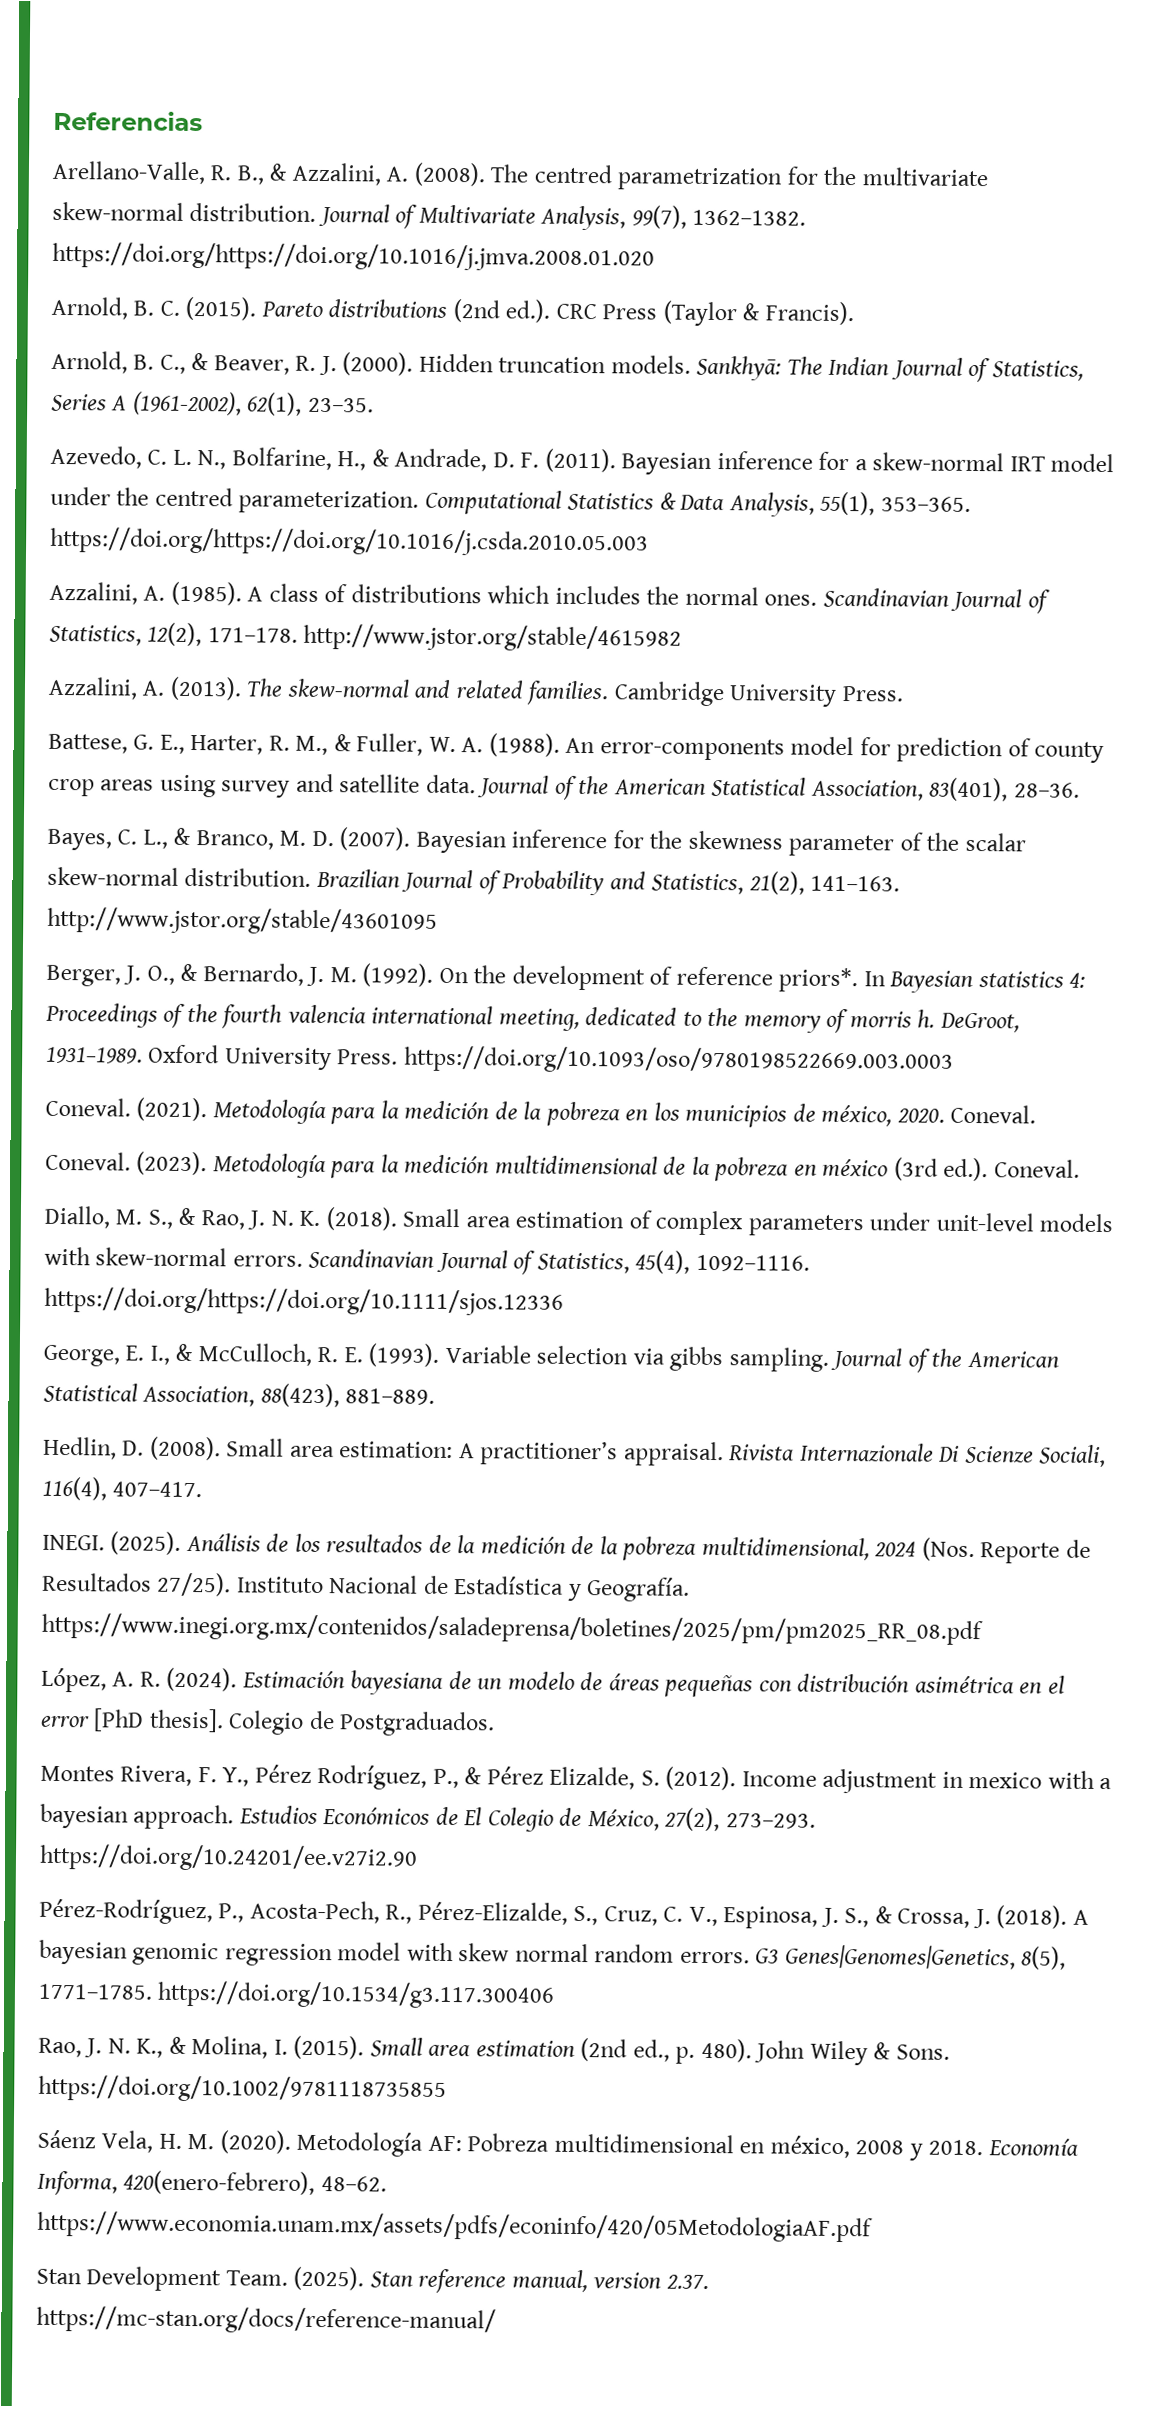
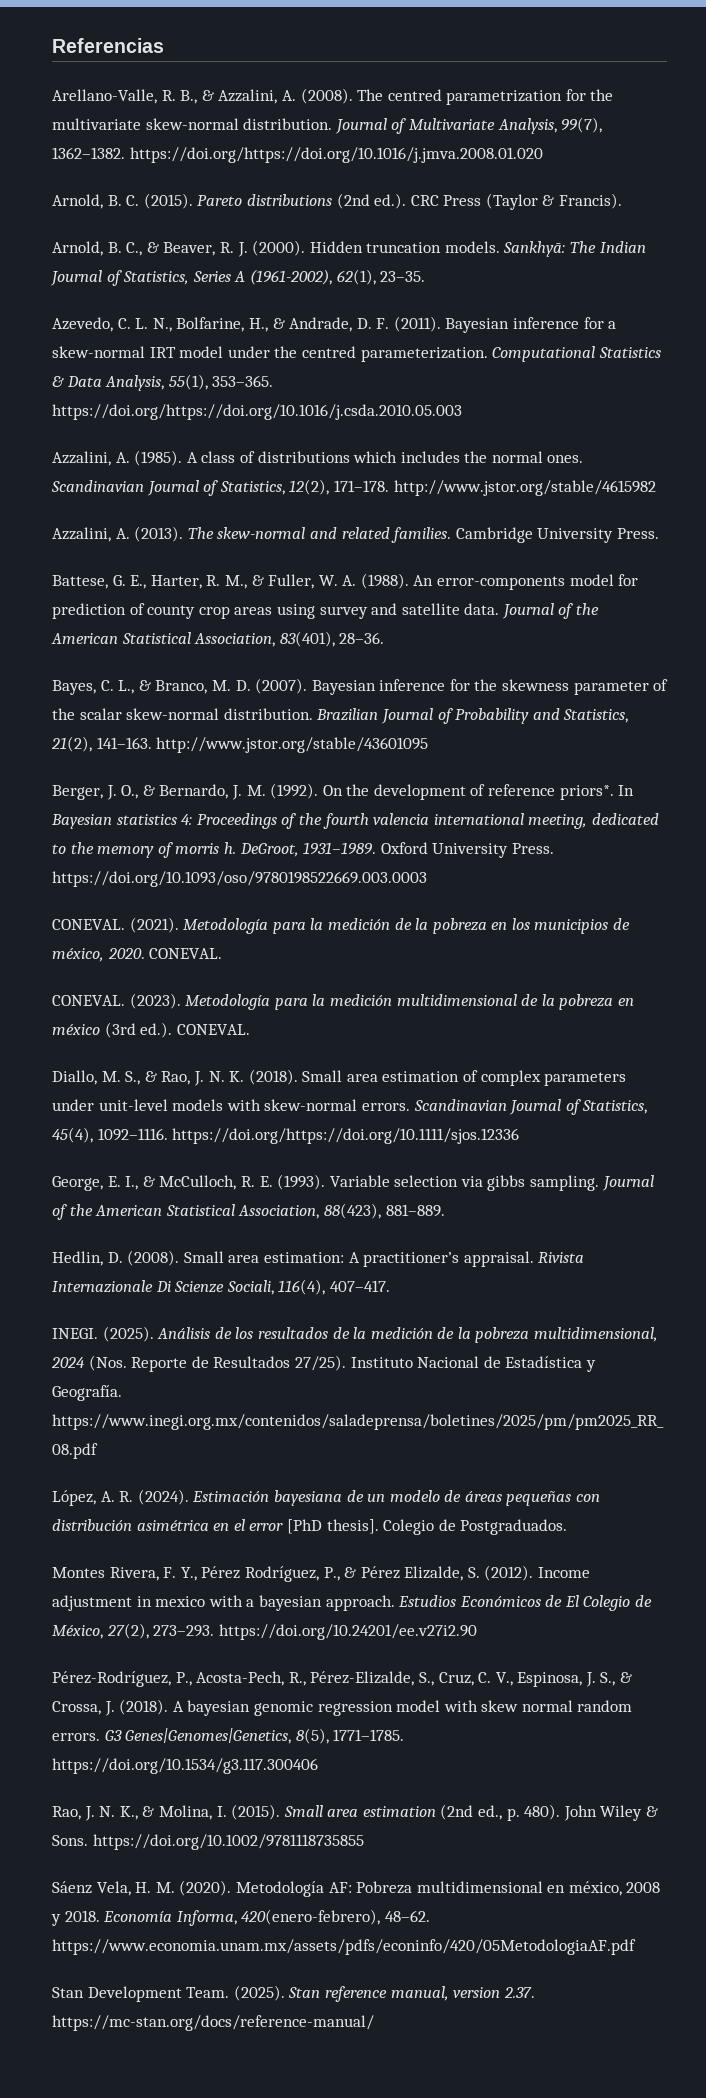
[45,1097,131,1117] Coneval. -> [52,919,125,930] CONEVAL.
[950,1104,1037,1124] [45,1151,131,1171] Coneval. // Coneval. -> [149,948,223,959] [52,995,125,1006] CONEVAL. // CONEVAL.
[993,1159,1080,1178] Coneval. -> [176,1024,250,1035] CONEVAL.

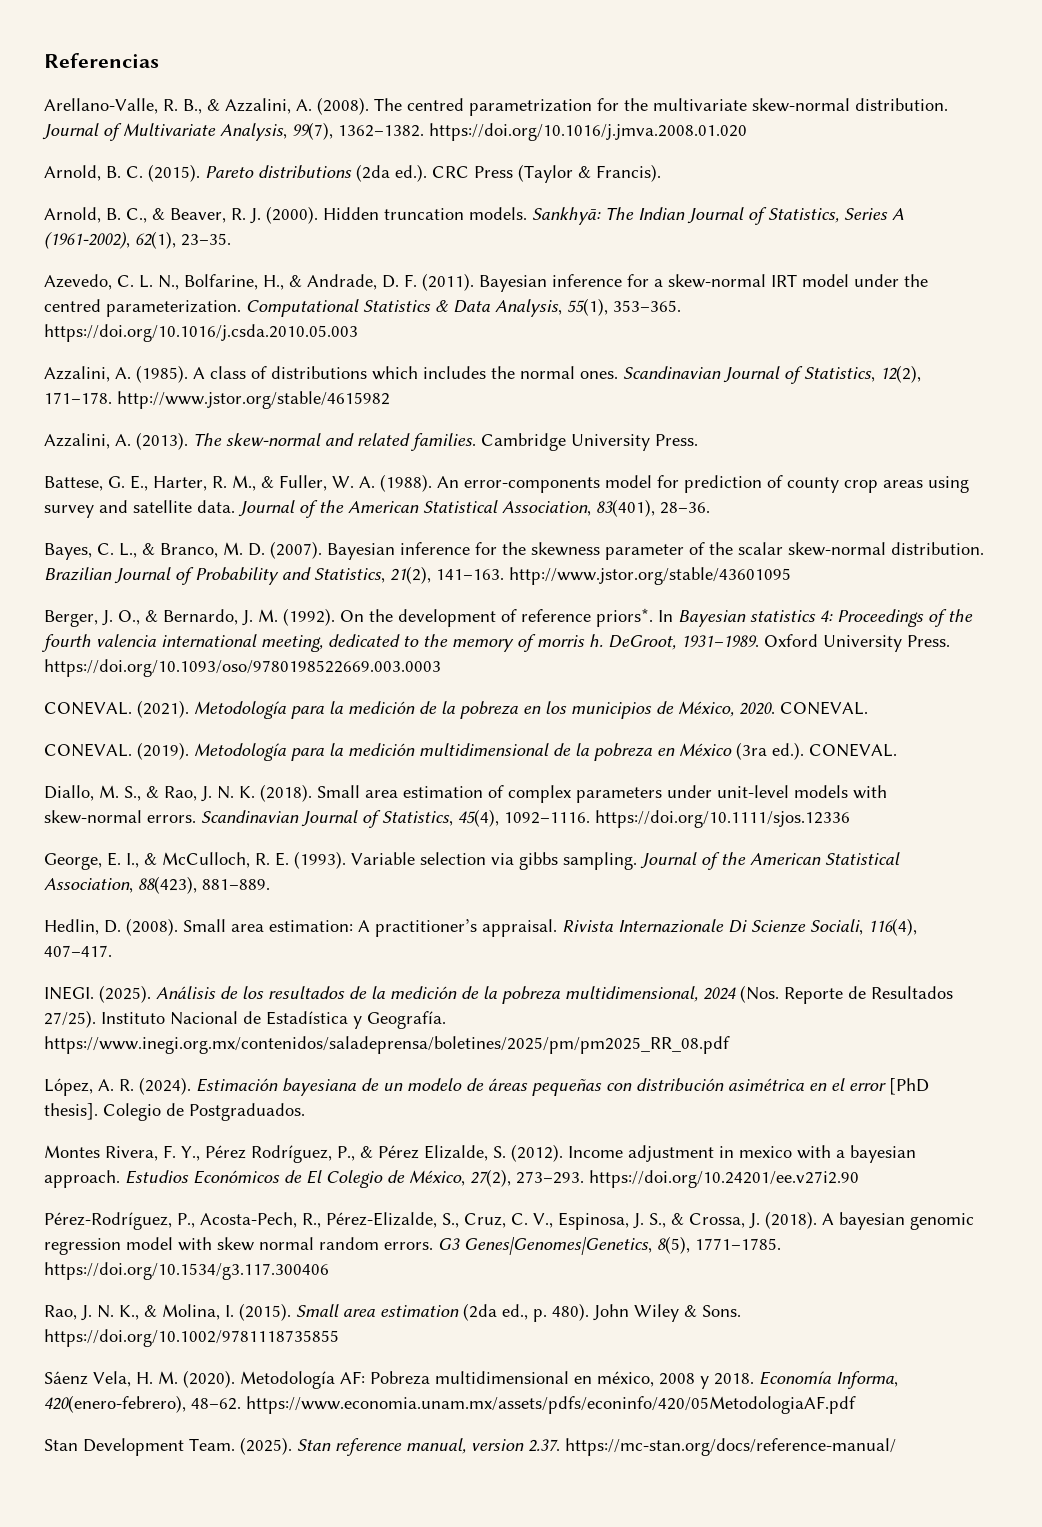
[129,147,543,163] https://doi.org/https://doi.org/10.1016/j.jmva.2008.01.020 -> [429,123,747,141] https://doi.org/10.1016/j.jmva.2008.01.020
[336,193,370,209] (2nd -> [356,164,390,182] (2da
[52,404,462,420] https://doi.org/https://doi.org/10.1016/j.csda.2010.05.003 -> [44,324,358,342] https://doi.org/10.1016/j.csda.2010.05.003
[52,948,104,962] méxico, -> [678,701,734,717] México,
[129,993,181,1009] (2023). -> [137,742,189,760] (2019).
[52,1022,136,1038] méxico (3rd -> [679,742,767,760] México (3ra
[172,1128,520,1144] https://doi.org/https://doi.org/10.1111/sjos.12336 -> [595,810,850,828] https://doi.org/10.1111/sjos.12336
[440,1804,474,1820] (2nd -> [463,1303,497,1321] (2da

